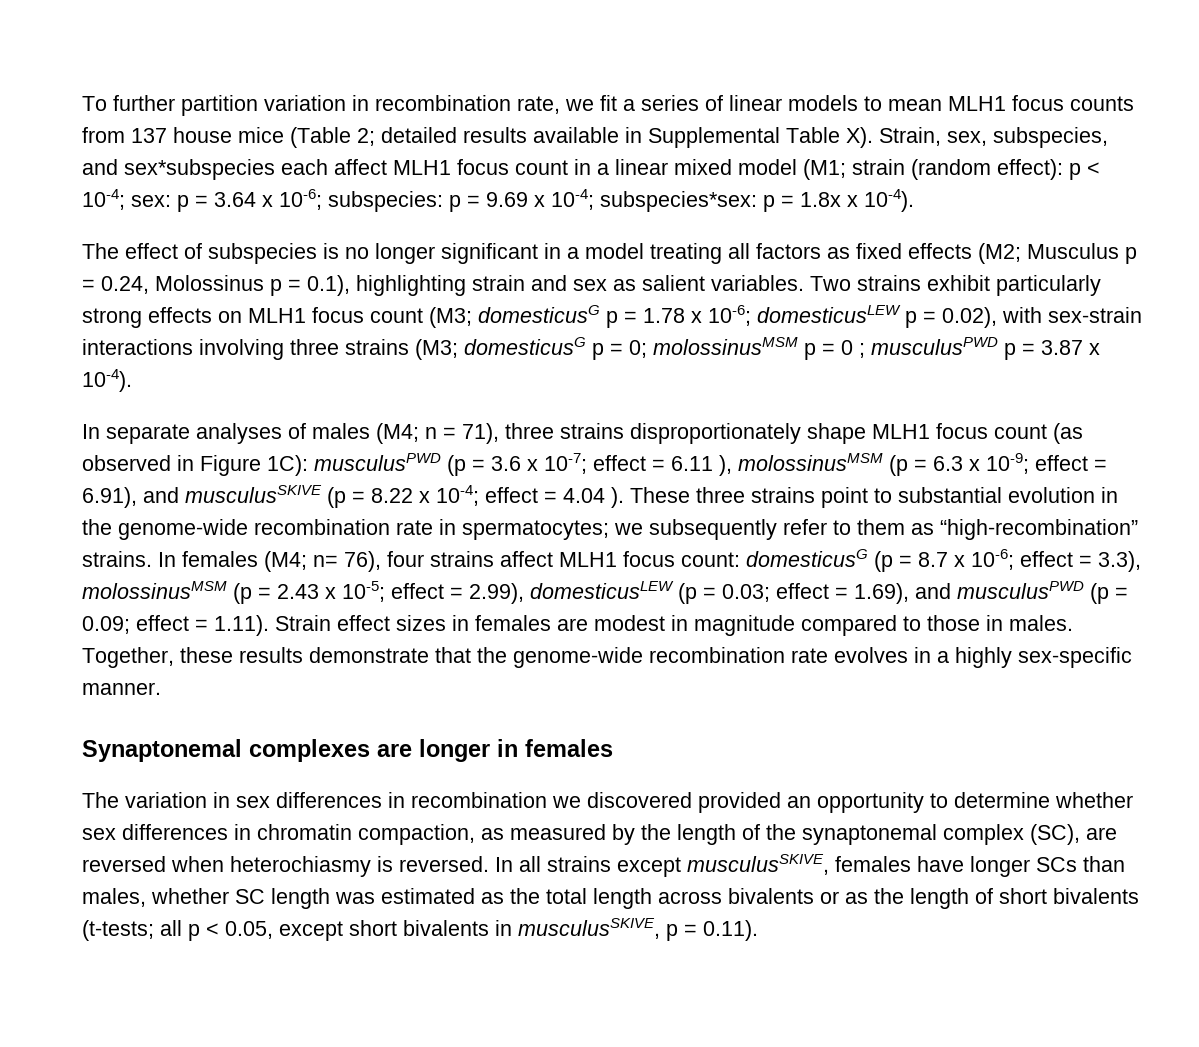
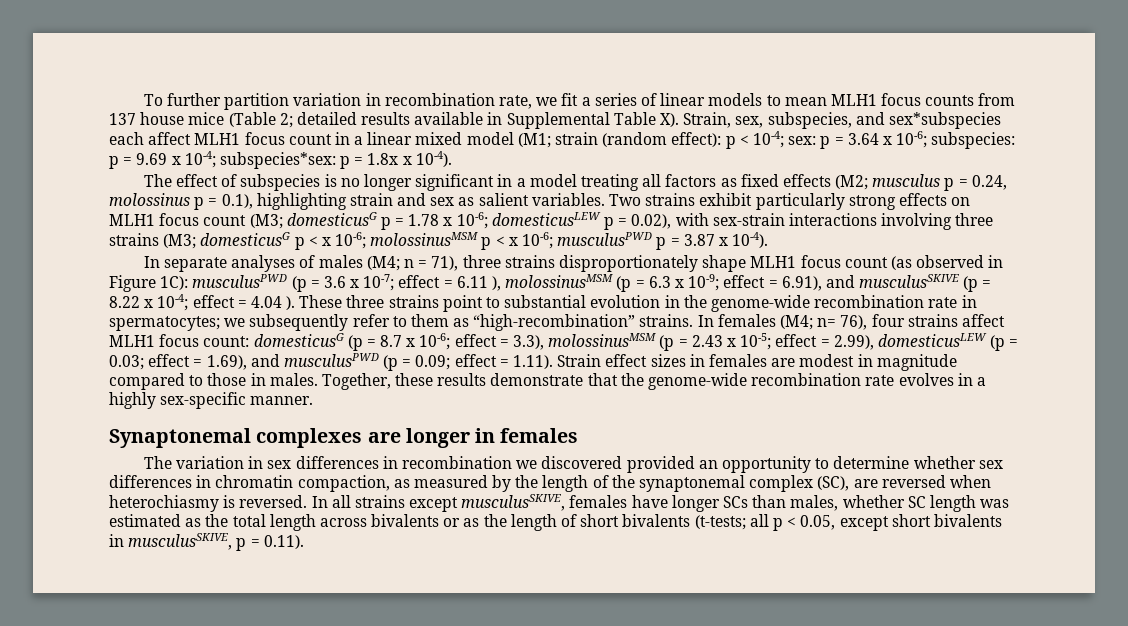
[1027,243,1119,259] Musculus -> [872,174,941,187] musculus
[155,275,264,291] Molossinus -> [109,193,190,206] molossinus
[610,337,865,360] = 0; molossinusMSM p = 0 ; -> [308,232,554,250] < x 10-6; molossinusMSM p < x 10-6;

